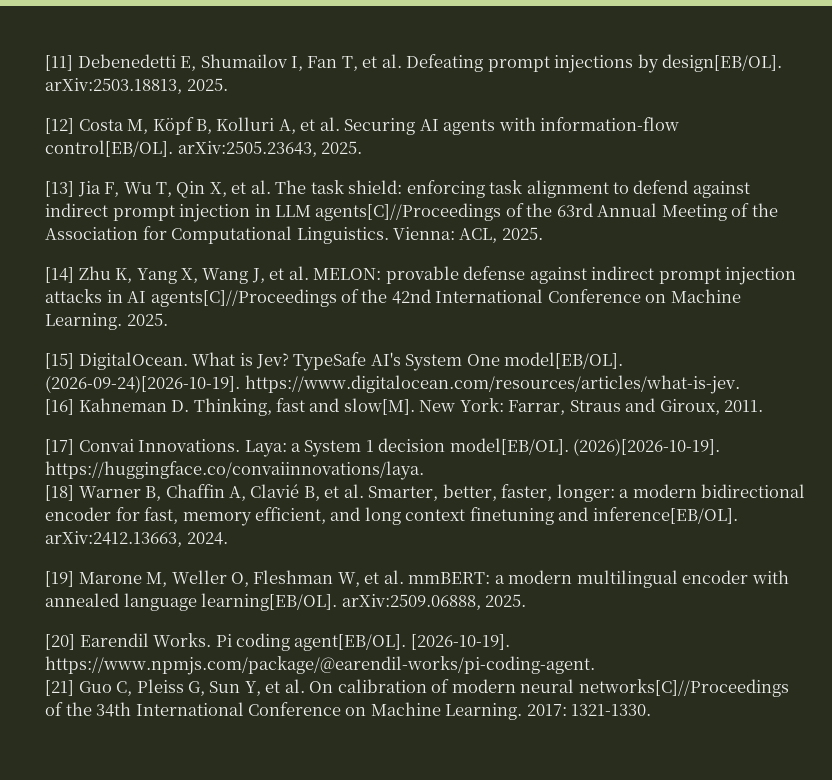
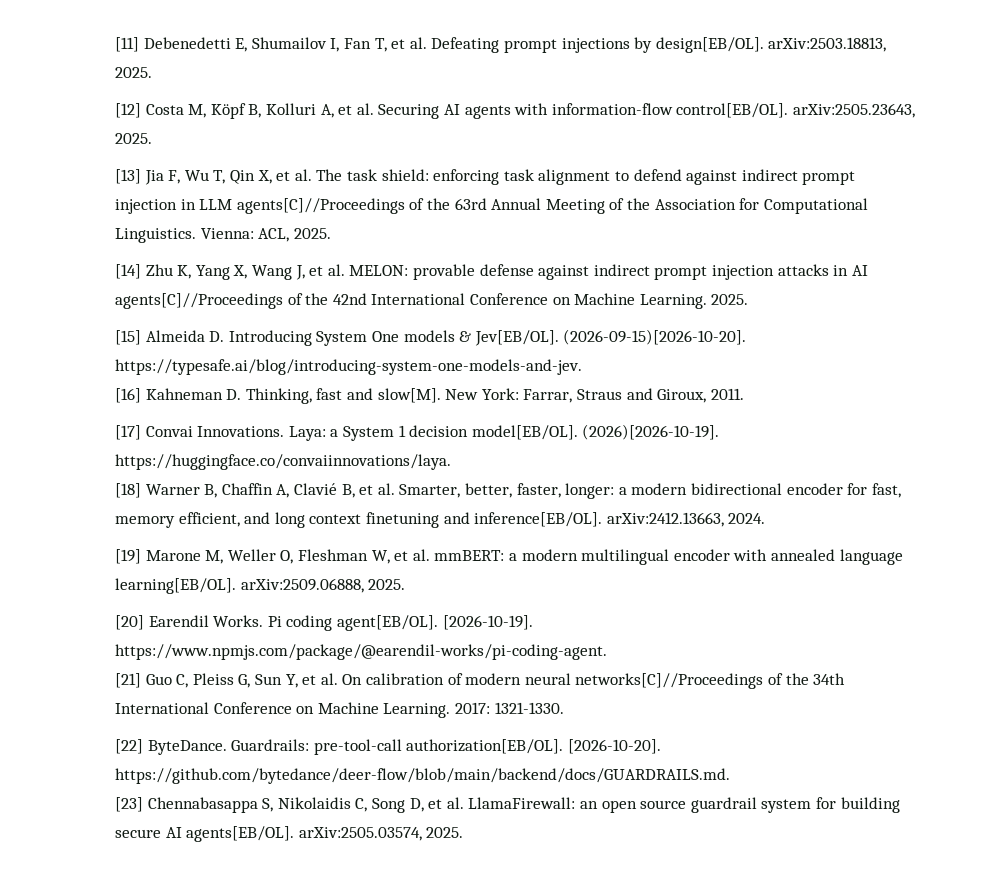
[78,352,624,371] [45,375,740,394] DigitalOcean. What is Jev? TypeSafe AI's System One model[EB/OL]. (2026-09-24)[2026-10-19]. https://www.digitalocean.com/resources/articles/what-is-jev. -> [145,329,747,346] [115,359,583,375] Almeida D. Introducing System One models & Jev[EB/OL]. (2026-09-15)[2026-10-20]. https://typesafe.ai/blog/introducing-system-one-models-and-jev.
(652, 710) none -> [115,739,662,755] [115,768,731,784] [115,797,900,813] [115,826,464,842] // [22] ByteDance. Guardrails: pre-tool-call authorization[EB/OL]. [2026-10-20]. https://github.com/bytedance/deer-flow/blob/main/backend/docs/GUARDRAILS.md. // [23] Chennabasappa S, Nikolaidis C, Song D, et al. LlamaFirewall: an open source guardrail system for building secure AI agents[EB/OL]. arXiv:2505.03574, 2025.

